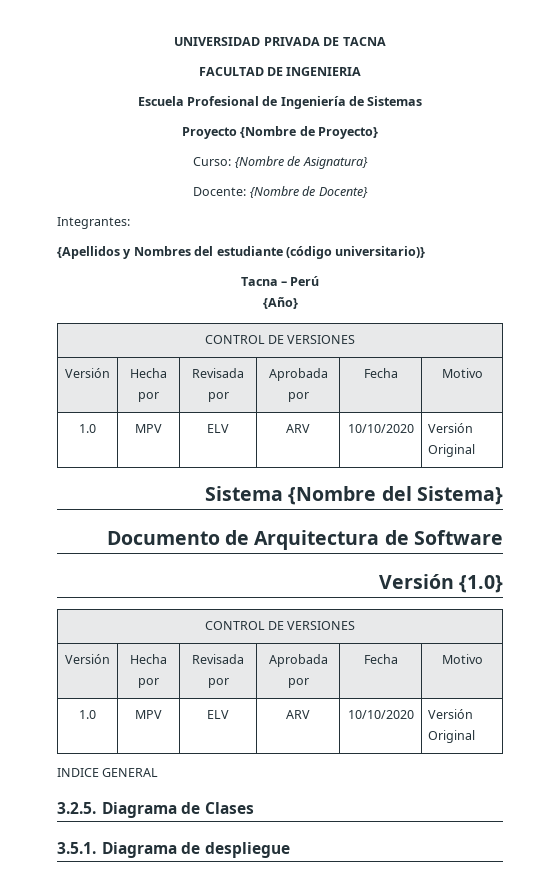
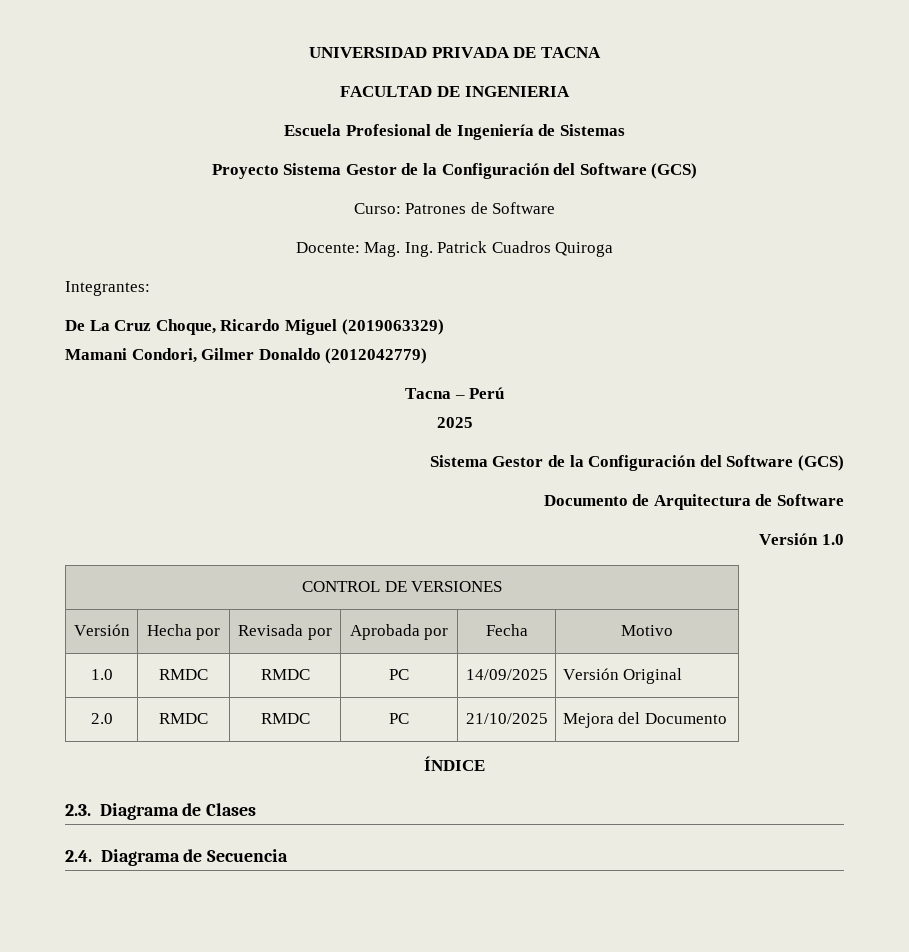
[240,126,379,139] [193,156,368,169] [193,186,368,198] [57,217,130,229] [57,246,426,259] [240,276,320,286] [262,297,298,309] {Nombre de Proyecto} // Curso: {Nombre de Asignatura} // Docente: {Nombre de Docente} // Integrantes: // {Apellidos y Nombres del estudiante (código universitario)} // Tacna – Perú // {Año} -> [283,163,698,179] [353,202,556,214] [295,241,614,257] [65,281,150,296] [65,319,444,335] [65,348,428,364] [404,387,505,399] [436,417,473,428] [429,455,844,471] [543,494,845,510] [759,533,844,545] Sistema Gestor de la Configuración del Software (GCS) // Curso: Patrones de Software // Docente: Mag. Ing. Patrick Cuadros Quiroga // Integrantes: // De La Cruz Choque, Ricardo Miguel (2019063329) // Mamani Condori, Gilmer Donaldo (2012042779) // Tacna – Perú // 2025 // Sistema Gestor de la Configuración del Software (GCS) // Documento de Arquitectura de Software // Versión 1.0
[135,424,162,433] [207,424,229,433] [286,424,310,433] [347,424,414,433] [428,423,474,433] [428,444,476,457] [205,486,503,505] [106,530,503,550] [378,574,503,593] [204,621,356,630] [65,654,110,664] [130,654,167,664] [138,678,159,688] [192,654,244,664] [207,678,229,688] [268,654,328,667] [287,678,309,688] [363,654,398,664] [441,654,483,664] [79,710,96,719] [135,710,162,719] [207,710,229,719] [286,710,310,719] [347,710,414,719] [428,709,474,719] [428,730,476,743] [57,768,159,777] [57,802,96,814] MPV | ELV | ARV | 10/10/2020 | Versión Original // Sistema {Nombre del Sistema} // Documento de Arquitectura de Software // Versión {1.0} // CONTROL DE VERSIONES // Versión | Hecha por | Revisada por | Aprobada por | Fecha | Motivo // 1.0 | MPV | ELV | ARV | 10/10/2020 | Versión Original // INDICE GENERAL // 3.2.5. -> [159,669,208,680] [260,669,310,680] [389,669,409,680] [465,669,548,680] [562,668,683,684] [90,713,113,724] [159,713,208,724] [260,713,310,724] [389,713,409,724] [465,713,548,724] [562,712,727,728] [424,756,485,771] [65,804,91,816] RMDC | RMDC | PC | 14/09/2025 | Versión Original // 2.0 | RMDC | RMDC | PC | 21/10/2025 | Mejora del Documento // ÍNDICE // 2.3.
[57,842,290,858] 3.5.1. Diagrama de despliegue -> [65,849,289,866] 2.4. Diagrama de Secuencia

